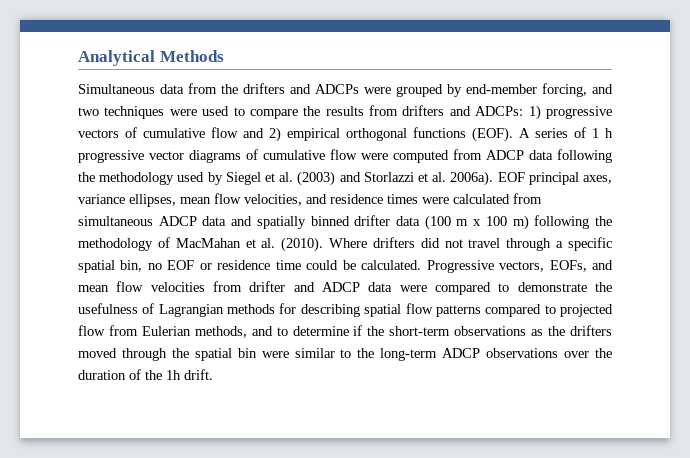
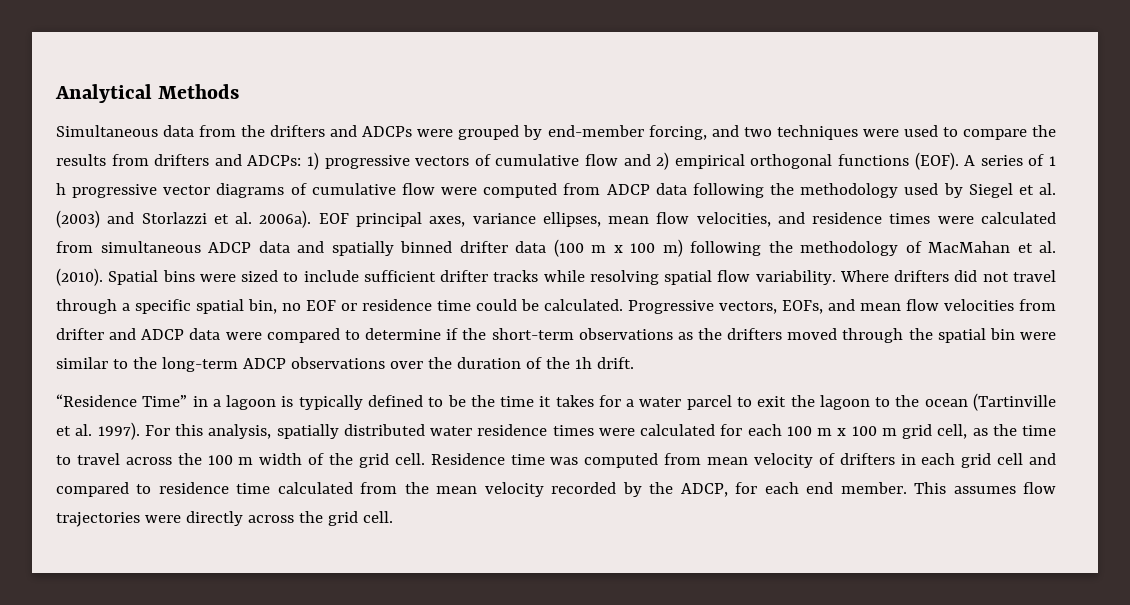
(324, 244) none -> [108,270,836,285] Spatial bins were sized to include sufficient drifter tracks while resolving spatial flow variability.
[517,282,612,292] [78,303,614,317] [78,325,288,338] demonstrate the usefulness of Lagrangian methods for describing spatial flow patterns compared to projected flow from Eulerian methods, and to -> (360, 335) none
(213, 374) none -> [56,393,1056,411] [56,422,1056,440] [56,453,1056,468] [56,482,1057,497] [56,511,393,527] // “Residence Time” in a lagoon is typically defined to be the time it takes for a water parcel to exit the lagoon to the ocean (Tartinville et al. 1997). For this analysis, spatially distributed water residence times were calculated for each 100 m x 100 m grid cell, as the time to travel across the 100 m width of the grid cell. Residence time was computed from mean velocity of drifters in each grid cell and compared to residence time calculated from the mean velocity recorded by the ADCP, for each end member. This assumes flow trajectories were directly across the grid cell.

